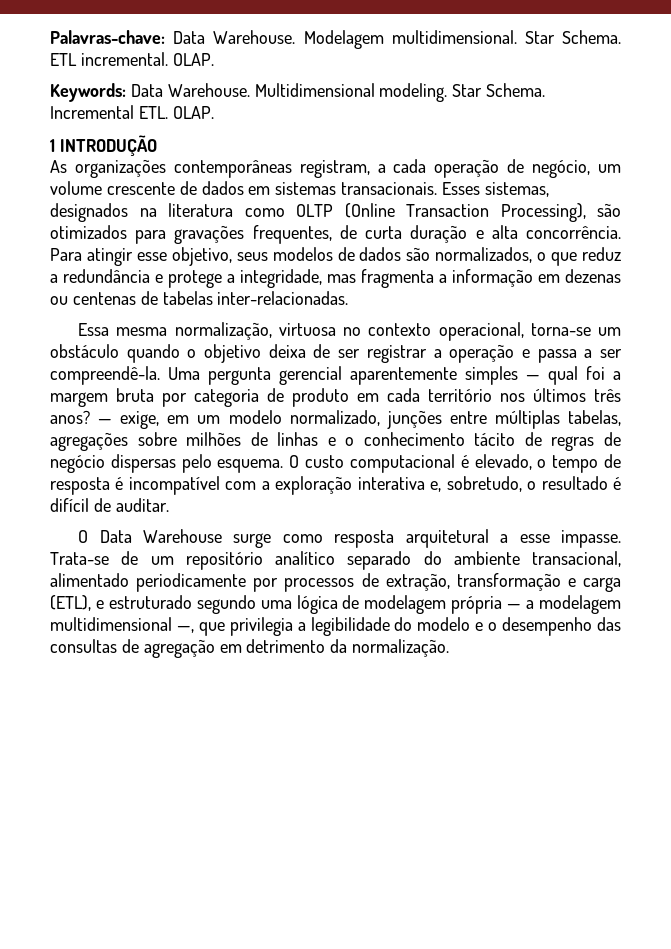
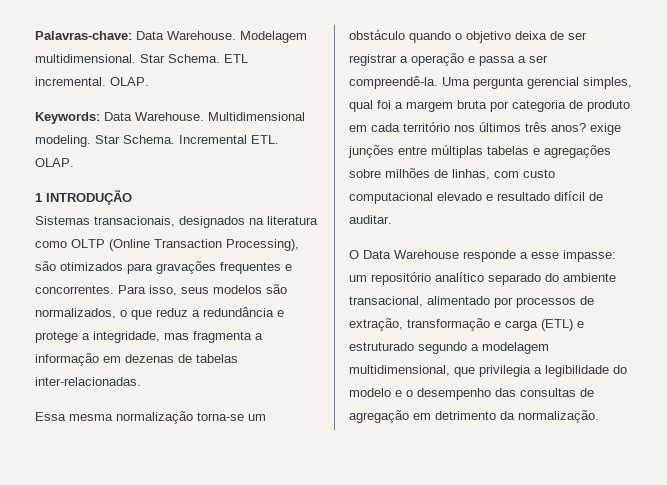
[50,159,622,178] [50,181,549,197] As organizações contemporâneas registram, a cada operação de negócio, um volume crescente de dados em sistemas transacionais. Esses sistemas, -> [35,216,175,227] Sistemas transacionais,
[252,225,621,244] [50,247,402,266] frequentes, de curta duração e alta concorrência. Para atingir esse objetivo, seus modelos de dados -> [220,262,292,274] [35,285,262,296] frequentes e concorrentes. Para isso, seus modelos
[50,292,136,305] ou centenas -> (174, 358) none
[174,322,524,341] normalização, virtuosa no contexto operacional, -> [116,411,193,424] normalização
[350,366,540,385] aparentemente simples — -> [583,77,632,89] simples,
[98,410,380,429] — exige, em um modelo normalizado, -> [590,123,621,135] exige
[568,410,621,426] tabelas, -> [487,146,540,155] tabelas e
[277,432,621,451] [50,454,621,473] [50,476,621,495] linhas e o conhecimento tácito de regras de negócio dispersas pelo esquema. O custo computacional é elevado, o tempo de resposta é incompatível com a exploração interativa e, sobretudo, o resultado é -> [452,169,555,180] [349,192,550,204] linhas, com custo computacional elevado e resultado
[233,529,621,548] [50,551,139,565] surge como resposta arquitetural a esse impasse. Trata-se de -> [463,250,616,262] responde a esse impasse:
[136,573,247,592] periodicamente -> (490, 300) none
[50,595,91,611] (ETL), -> [541,319,573,331] (ETL)
[260,595,621,614] [50,617,194,633] uma lógica de modelagem própria — a modelagem multidimensional —, -> [471,342,549,354] [349,365,450,376] a modelagem multidimensional,

